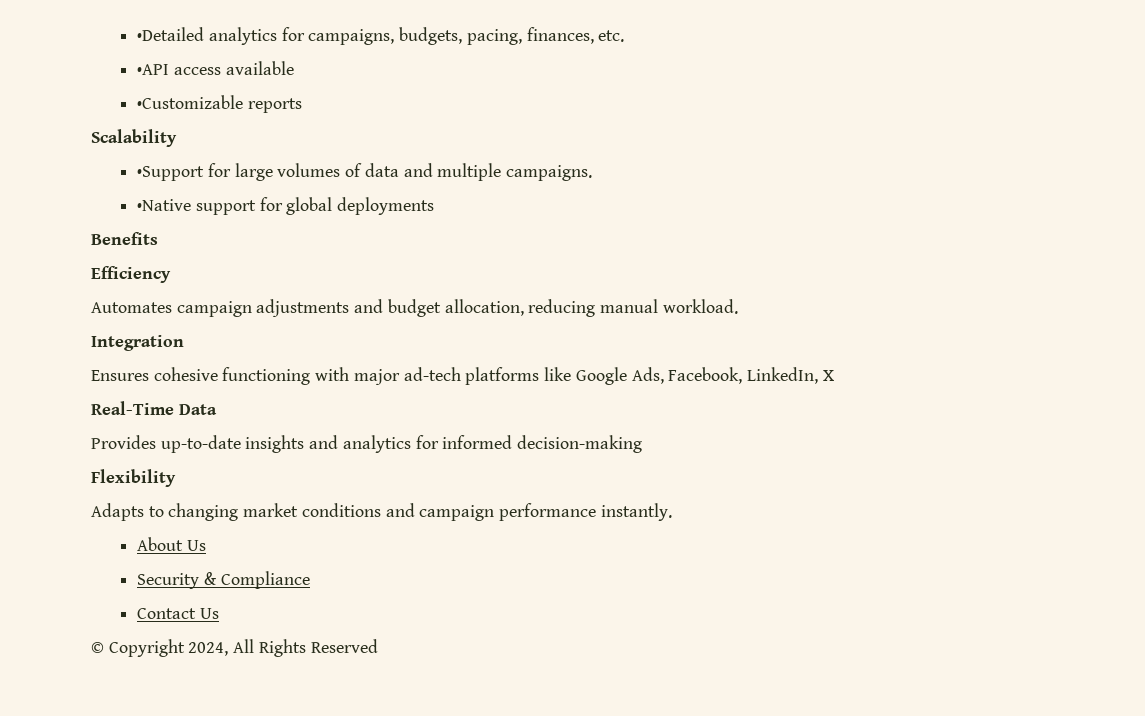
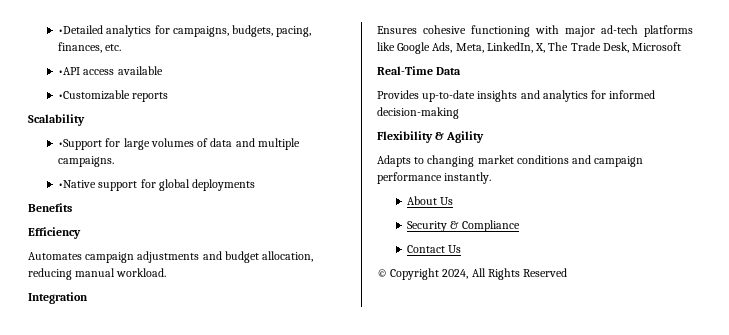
[668,367,834,384] Facebook, LinkedIn, X -> [455,42,682,53] Meta, LinkedIn, X, The Trade Desk, Microsoft
(176, 478) none -> [435,131,485,143] & Agility

